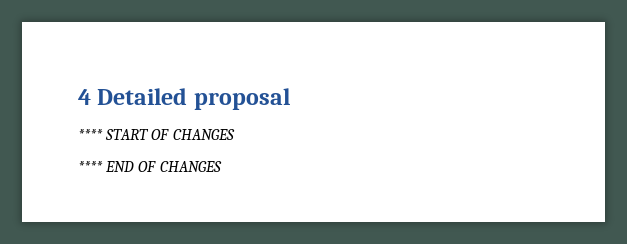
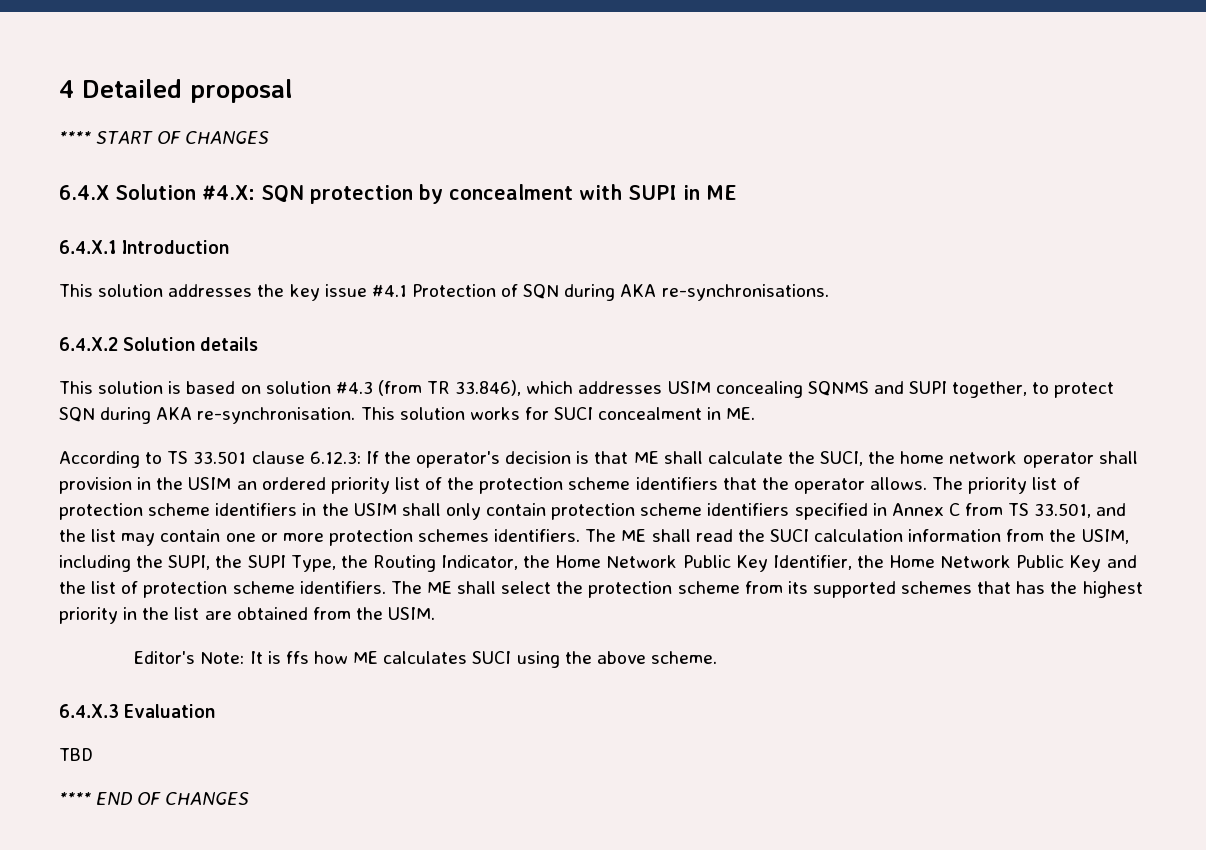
(235, 134) none -> [59,184,737,204] [59,240,230,254] [59,284,829,301] [59,337,259,351] [59,380,1115,398] [59,407,756,424] [59,451,1138,468] [59,477,1080,494] [59,503,1127,520] [59,529,1129,546] [59,555,1137,572] [59,581,1143,598] [59,607,436,624] [134,651,717,668] [59,704,216,718] [59,748,93,761] // 6.4.X Solution #4.X: SQN protection by concealment with SUPI in ME // 6.4.X.1 Introduction // This solution addresses the key issue #4.1 Protection of SQN during AKA re-synchronisations. // 6.4.X.2 Solution details // This solution is based on solution #4.3 (from TR 33.846), which addresses USIM concealing SQNMS and SUPI together, to protect SQN during AKA re-synchronisation. This solution works for SUCI concealment in ME. // According to TS 33.501 clause 6.12.3: If the operator's decision is that ME shall calculate the SUCI, the home network operator shall provision in the USIM an ordered priority list of the protection scheme identifiers that the operator allows. The priority list of protection scheme identifiers in the USIM shall only contain protection scheme identifiers specified in Annex C from TS 33.501, and the list may contain one or more protection schemes identifiers. The ME shall read the SUCI calculation information from the USIM, including the SUPI, the SUPI Type, the Routing Indicator, the Home Network Public Key Identifier, the Home Network Public Key and the list of protection scheme identifiers. The ME shall select the protection scheme from its supported schemes that has the highest priority in the list are obtained from the USIM. // Editor's Note: It is ffs how ME calculates SUCI using the above scheme. // 6.4.X.3 Evaluation // TBD

